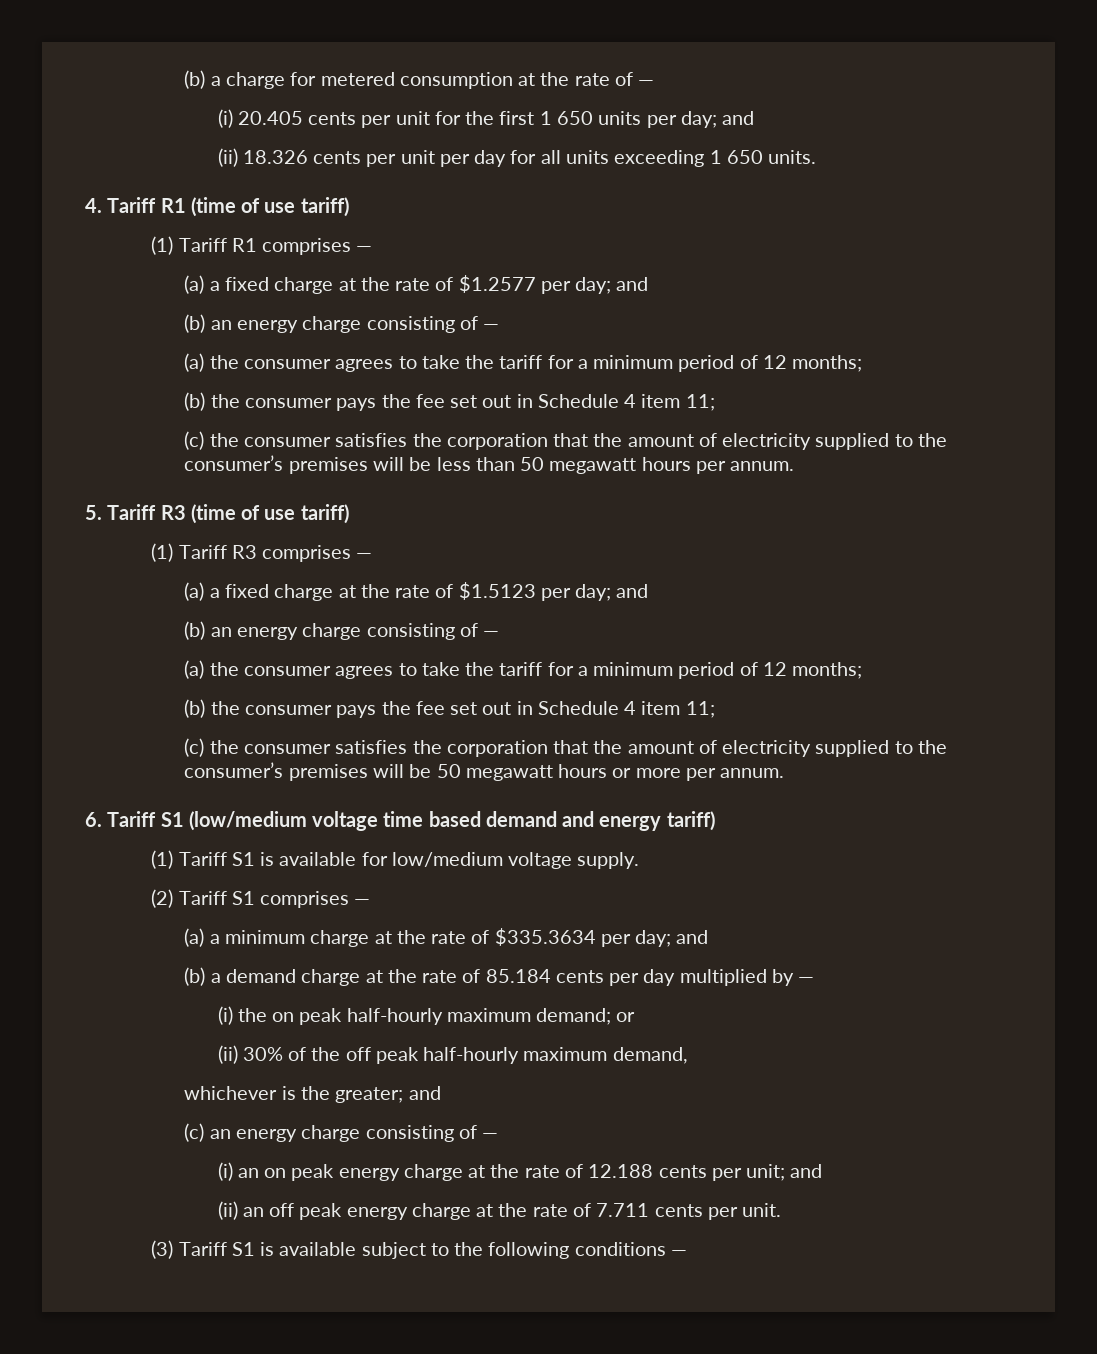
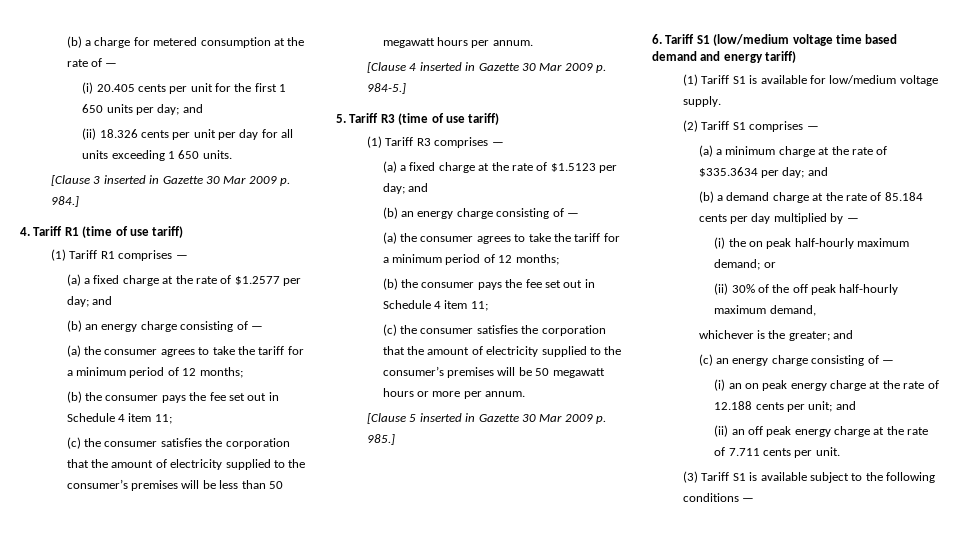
(817, 157) none -> [51,175,291,186] [51,196,80,207] // [Clause 3 inserted in Gazette 30 Mar 2009 p. 984.]
(795, 466) none -> [367,62,607,73] [367,83,407,94] // [Clause 4 inserted in Gazette 30 Mar 2009 p. 984-5.]
(785, 773) none -> [367,413,607,424] [367,434,396,445] // [Clause 5 inserted in Gazette 30 Mar 2009 p. 985.]

